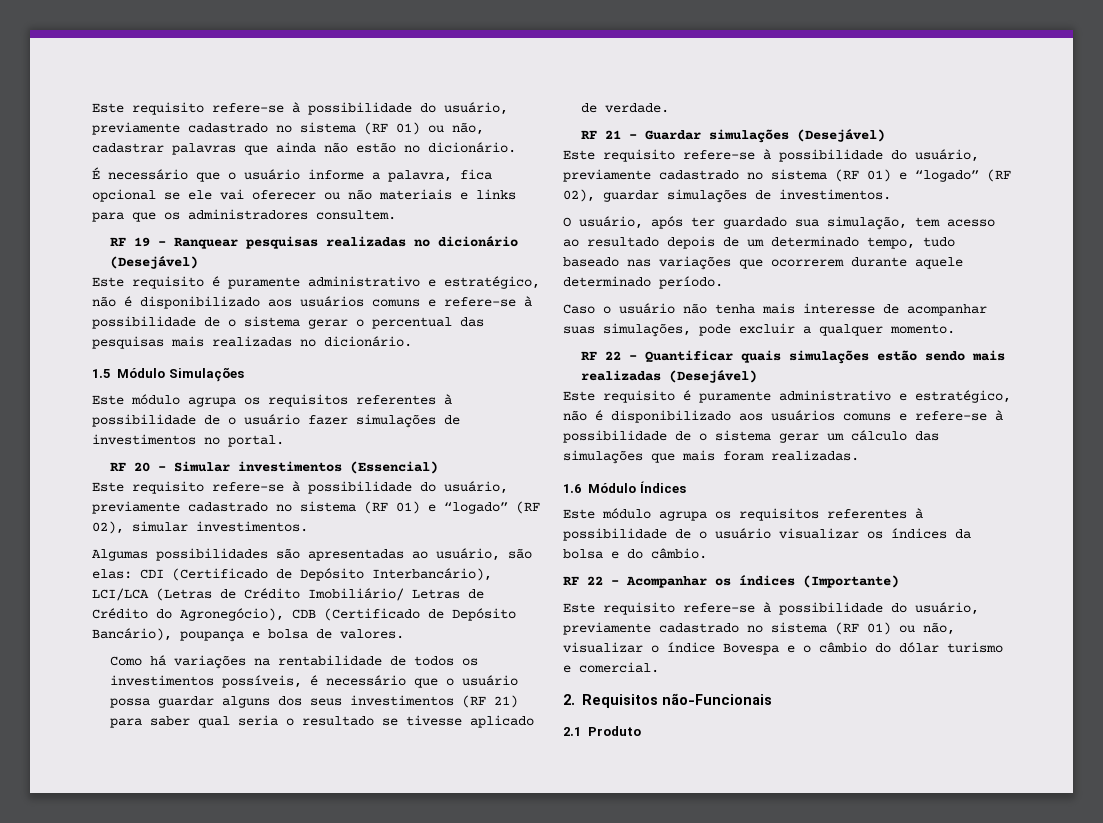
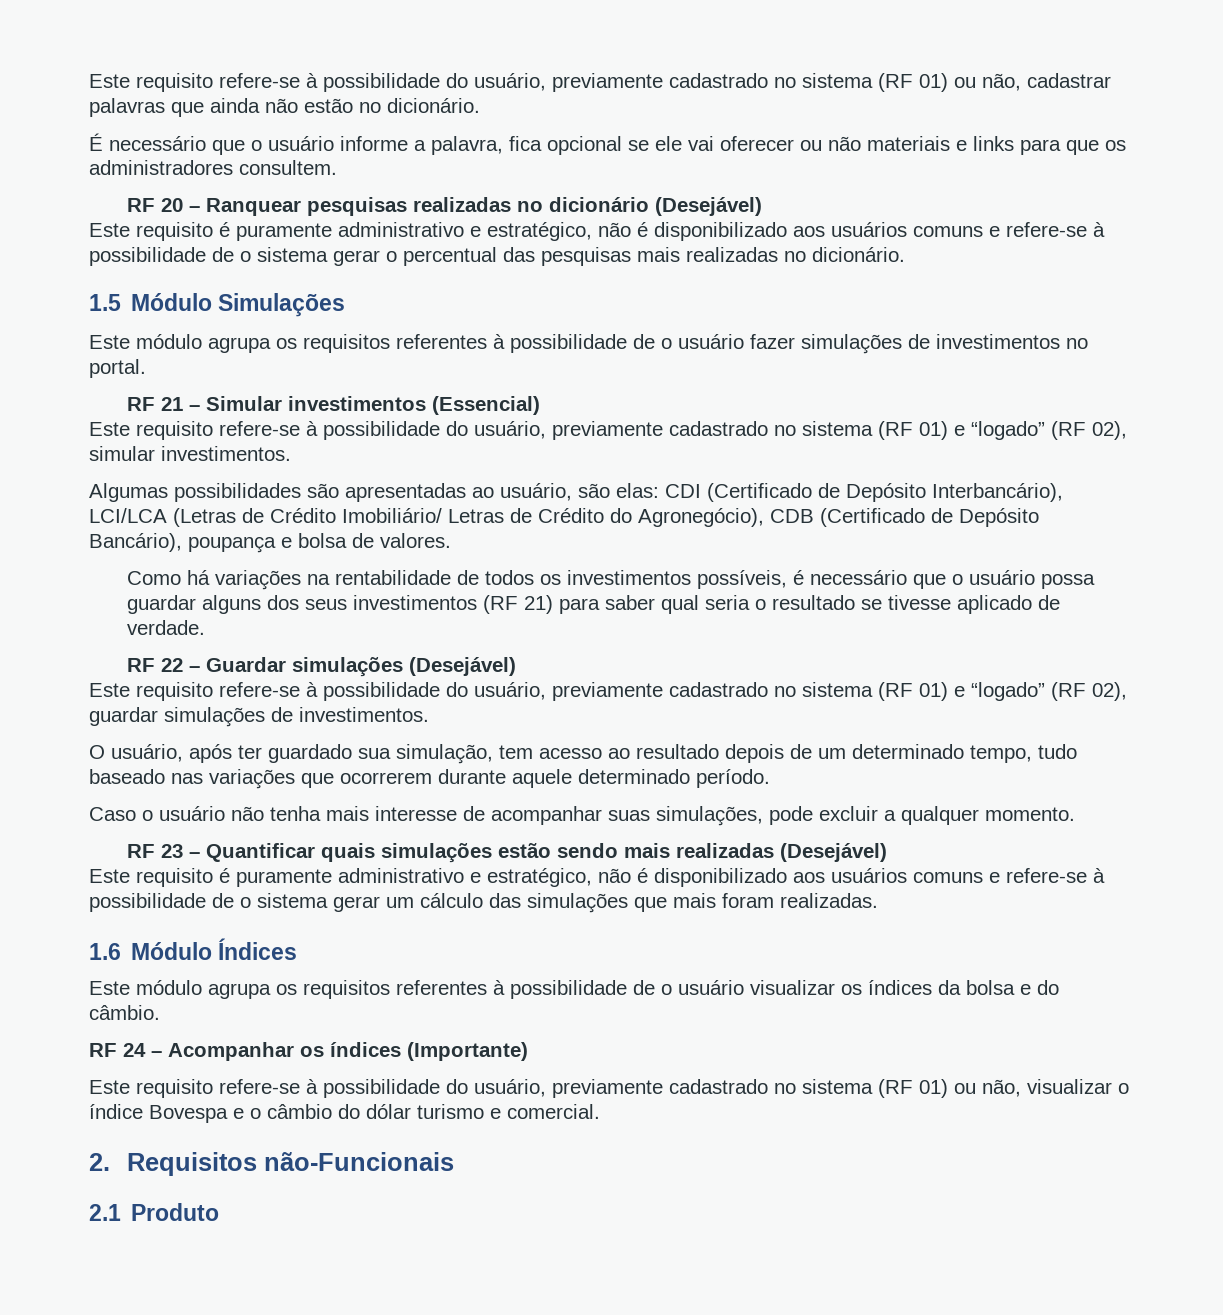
[134,237,151,247] 19 -> [161,198,184,212] 20
[134,462,151,472] 20 -> [161,397,184,411] 21
[605,130,622,139] 21 -> [161,658,184,672] 22
[605,351,622,360] 22 -> [161,844,184,858] 23
[587,576,603,585] 22 -> [123,1043,146,1057] 24

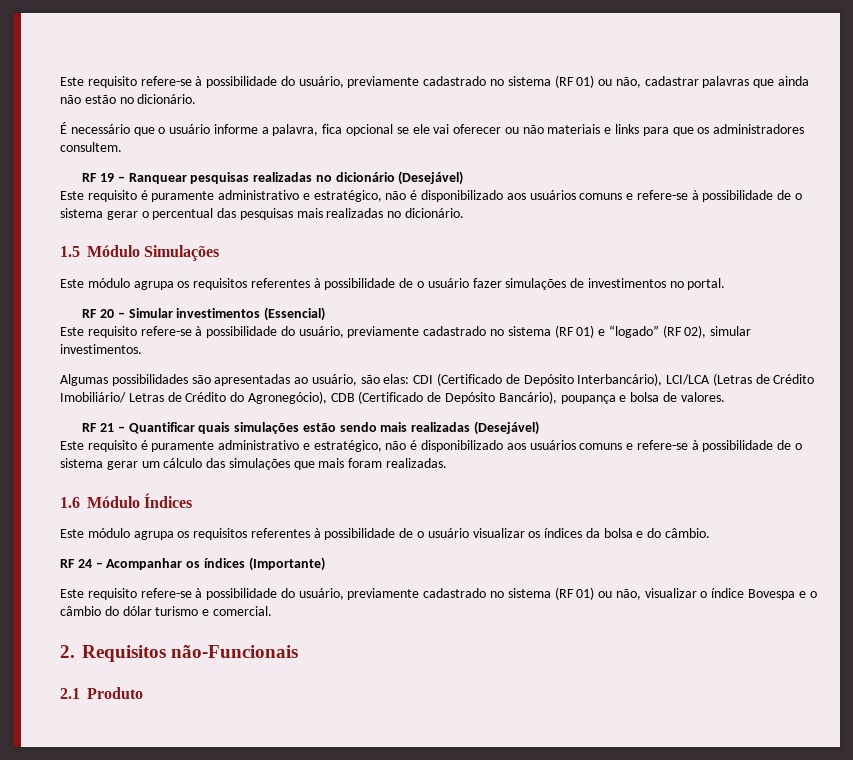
[161,198,184,212] 20 -> [100,173,115,182] 19
[161,397,184,411] 21 -> [100,309,115,318] 20
[127,570,1096,590] [127,595,1061,614] [127,620,206,635] [127,657,517,677] [89,682,1127,701] [89,707,429,727] [89,744,1077,764] [89,769,770,789] [89,806,1075,826] [127,844,184,858] Como há variações na rentabilidade de todos os investimentos possíveis, é necessário que o usuário possa guardar alguns dos seus investimentos (RF 21) para saber qual seria o resultado se tivesse aplicado de verdade. // RF 22 – Guardar simulações (Desejável) // Este requisito refere-se à possibilidade do usuário, previamente cadastrado no sistema (RF 01) e “logado” (RF 02), guardar simulações de investimentos. // O usuário, após ter guardado sua simulação, tem acesso ao resultado depois de um determinado tempo, tudo baseado nas variações que ocorrerem durante aquele determinado período. // Caso o usuário não tenha mais interesse de acompanhar suas simulações, pode excluir a qualquer momento. // RF 23 -> [82,423,115,432] RF 21

